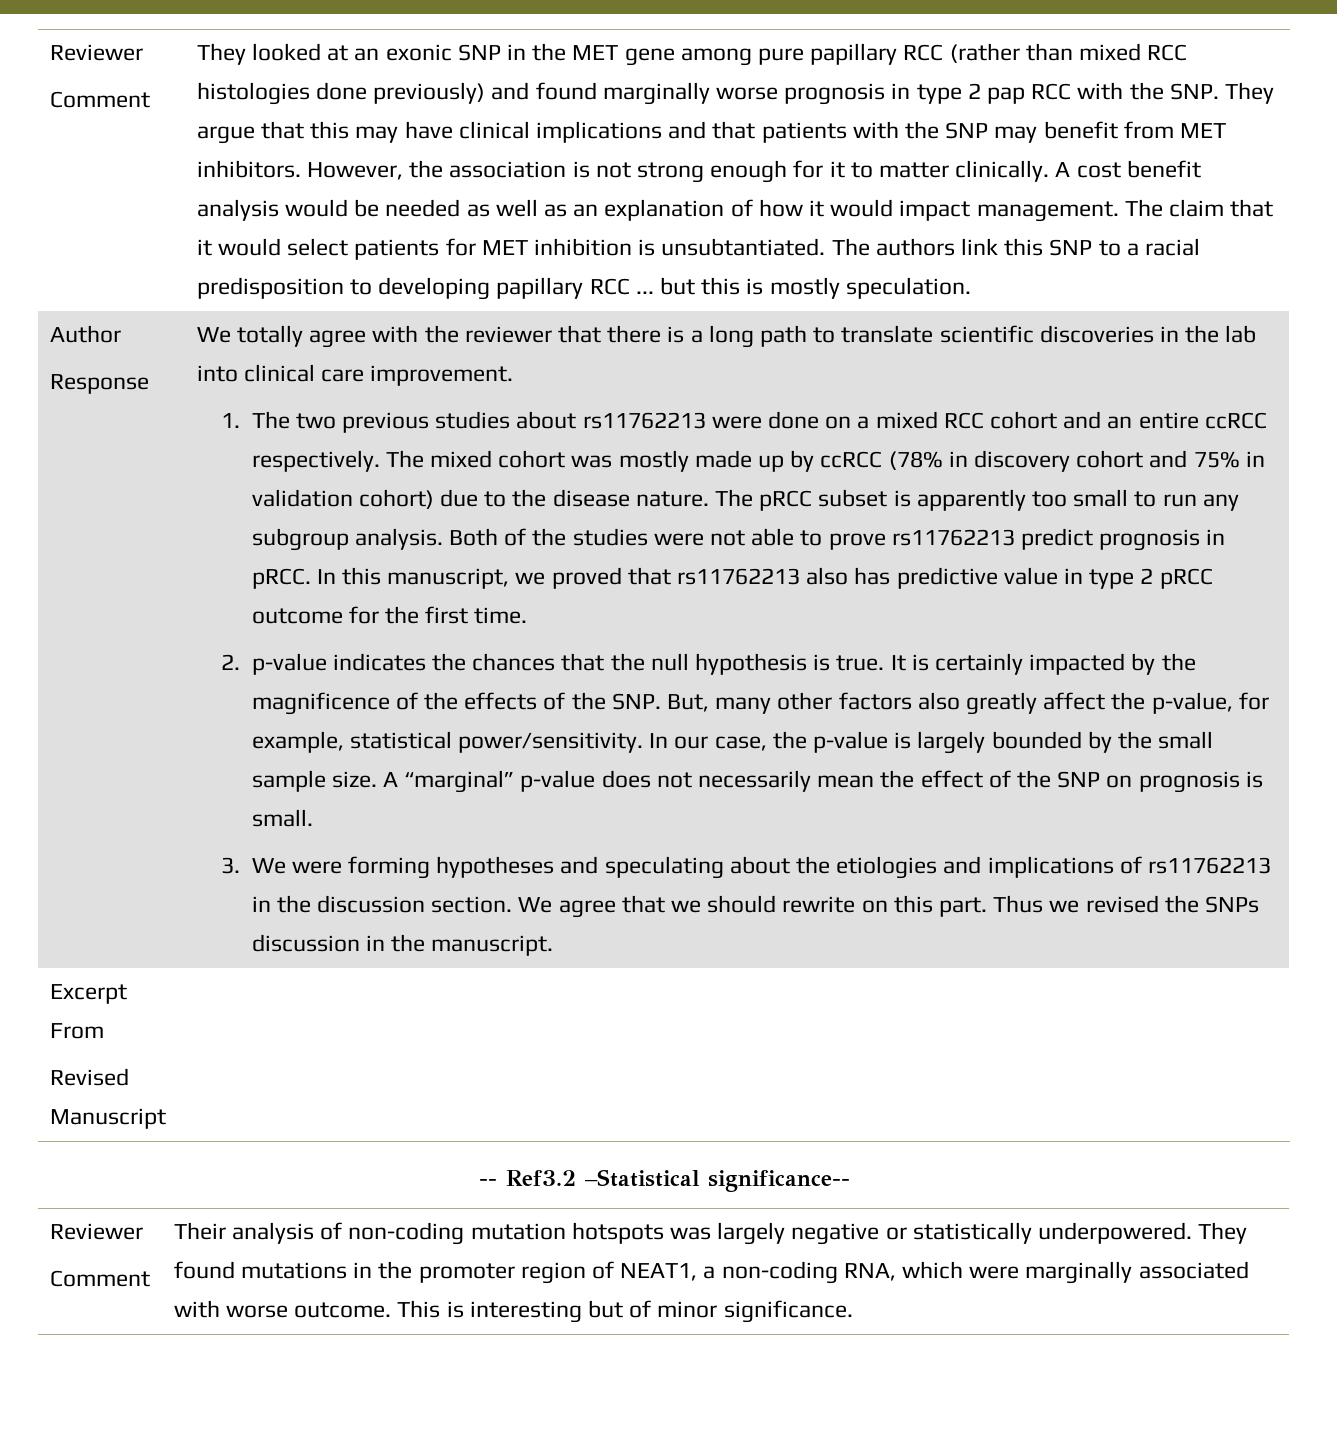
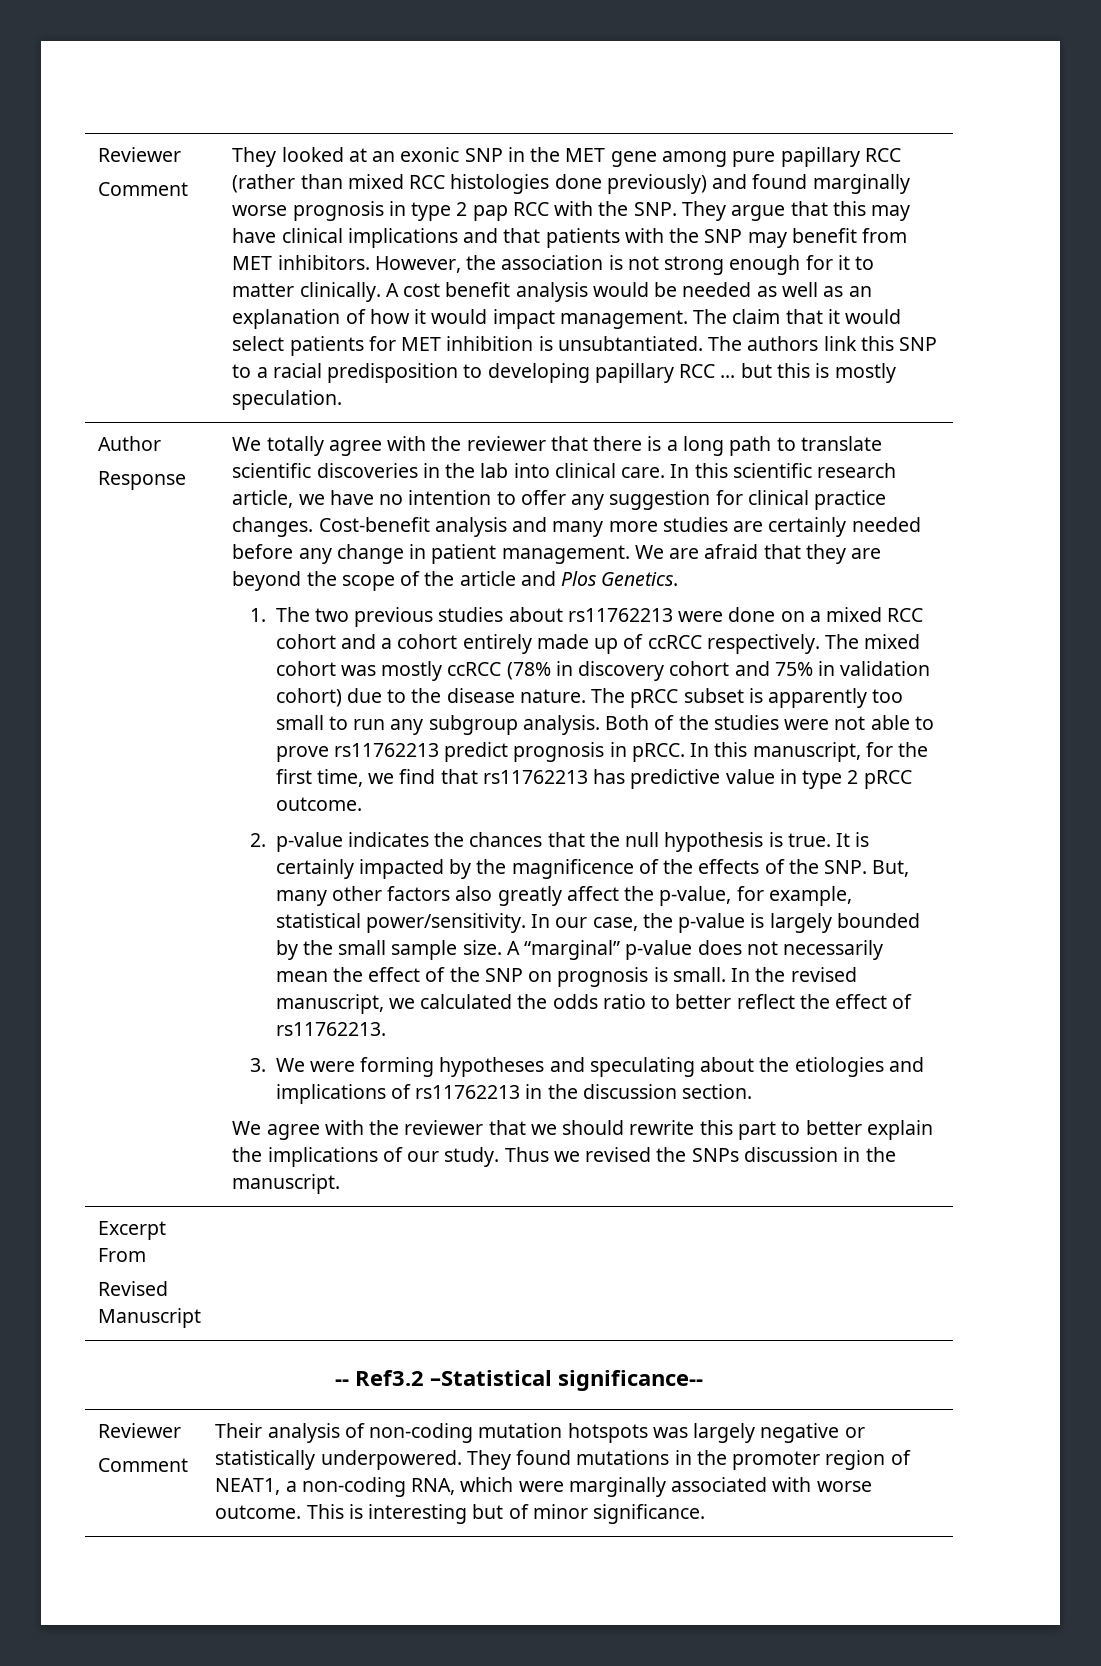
[321,365,514,386] care improvement. -> [621,463,897,478] [232,490,887,510] [232,517,921,537] [232,544,882,564] [232,571,679,591] care. In this scientific research article, we have no intention to offer any suggestion for clinical practice changes. Cost-benefit analysis and many more studies are certainly needed before any change in patient management. We are afraid that they are beyond the scope of the article and Plos Genetics.
[1107,412,1199,429] an entire -> [381,634,644,654] a cohort entirely made up of
[694,450,815,472] made up by -> (443, 671) none
[515,567,622,589] we proved -> [865,742,929,757] [275,769,436,787] for the first time, we find
[806,567,849,585] also -> (588, 777) none
[251,606,528,624] outcome for the first time. -> [275,797,362,811] outcome.
(313, 818) none -> [731,967,857,982] [275,994,913,1014] [275,1022,386,1036] In the revised manuscript, we calculated the odds ratio to better reflect the effect of rs11762213.
(513, 904) none -> (753, 1091) //
(616, 909) none -> [324,1120,484,1135] with the reviewer
[861,895,988,917] on this part. -> [699,1120,933,1140] [232,1147,500,1167] this part to better explain the implications of our study.

